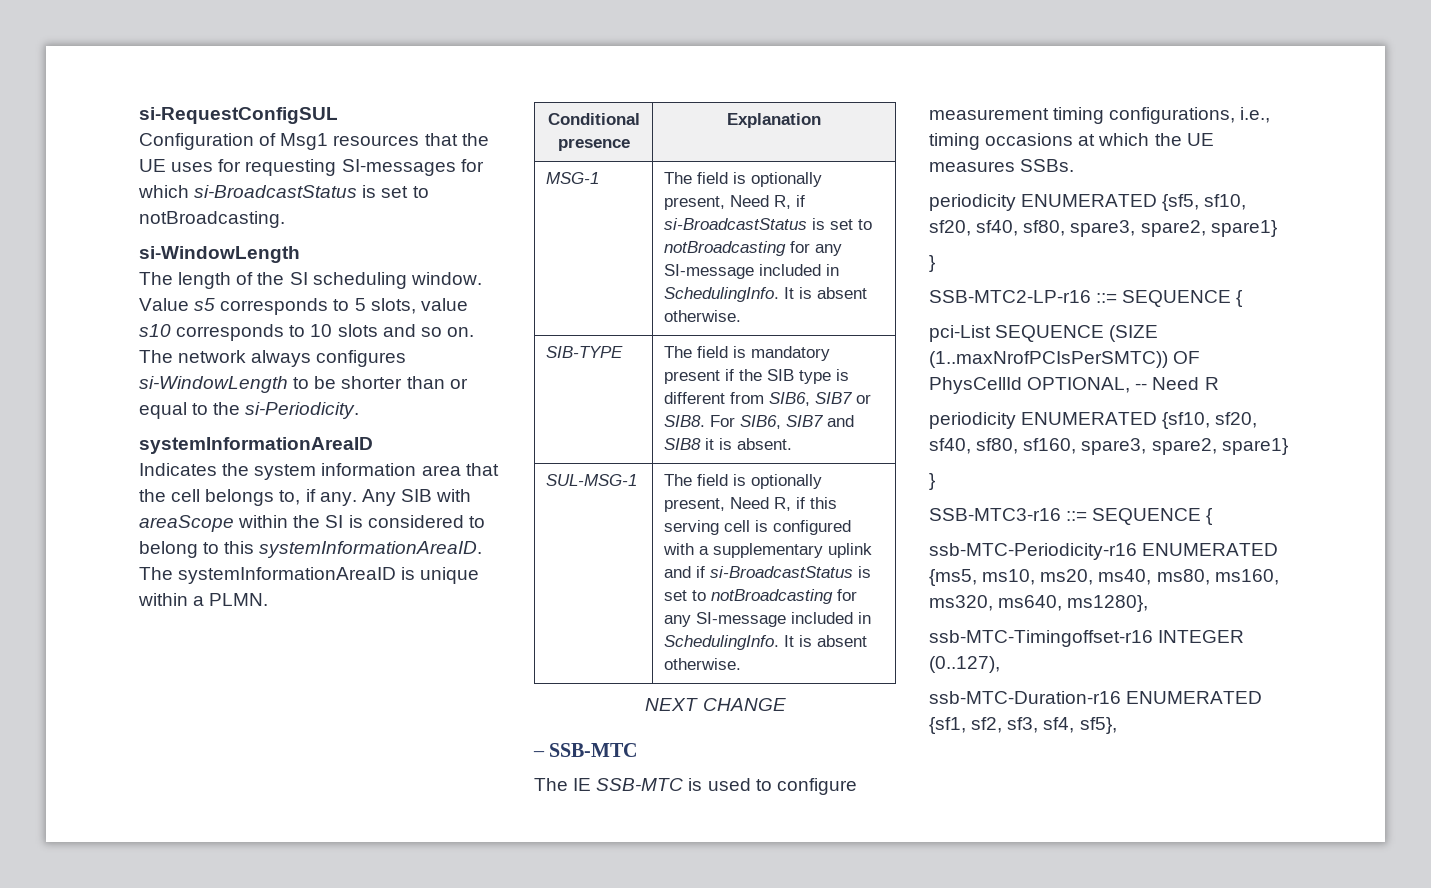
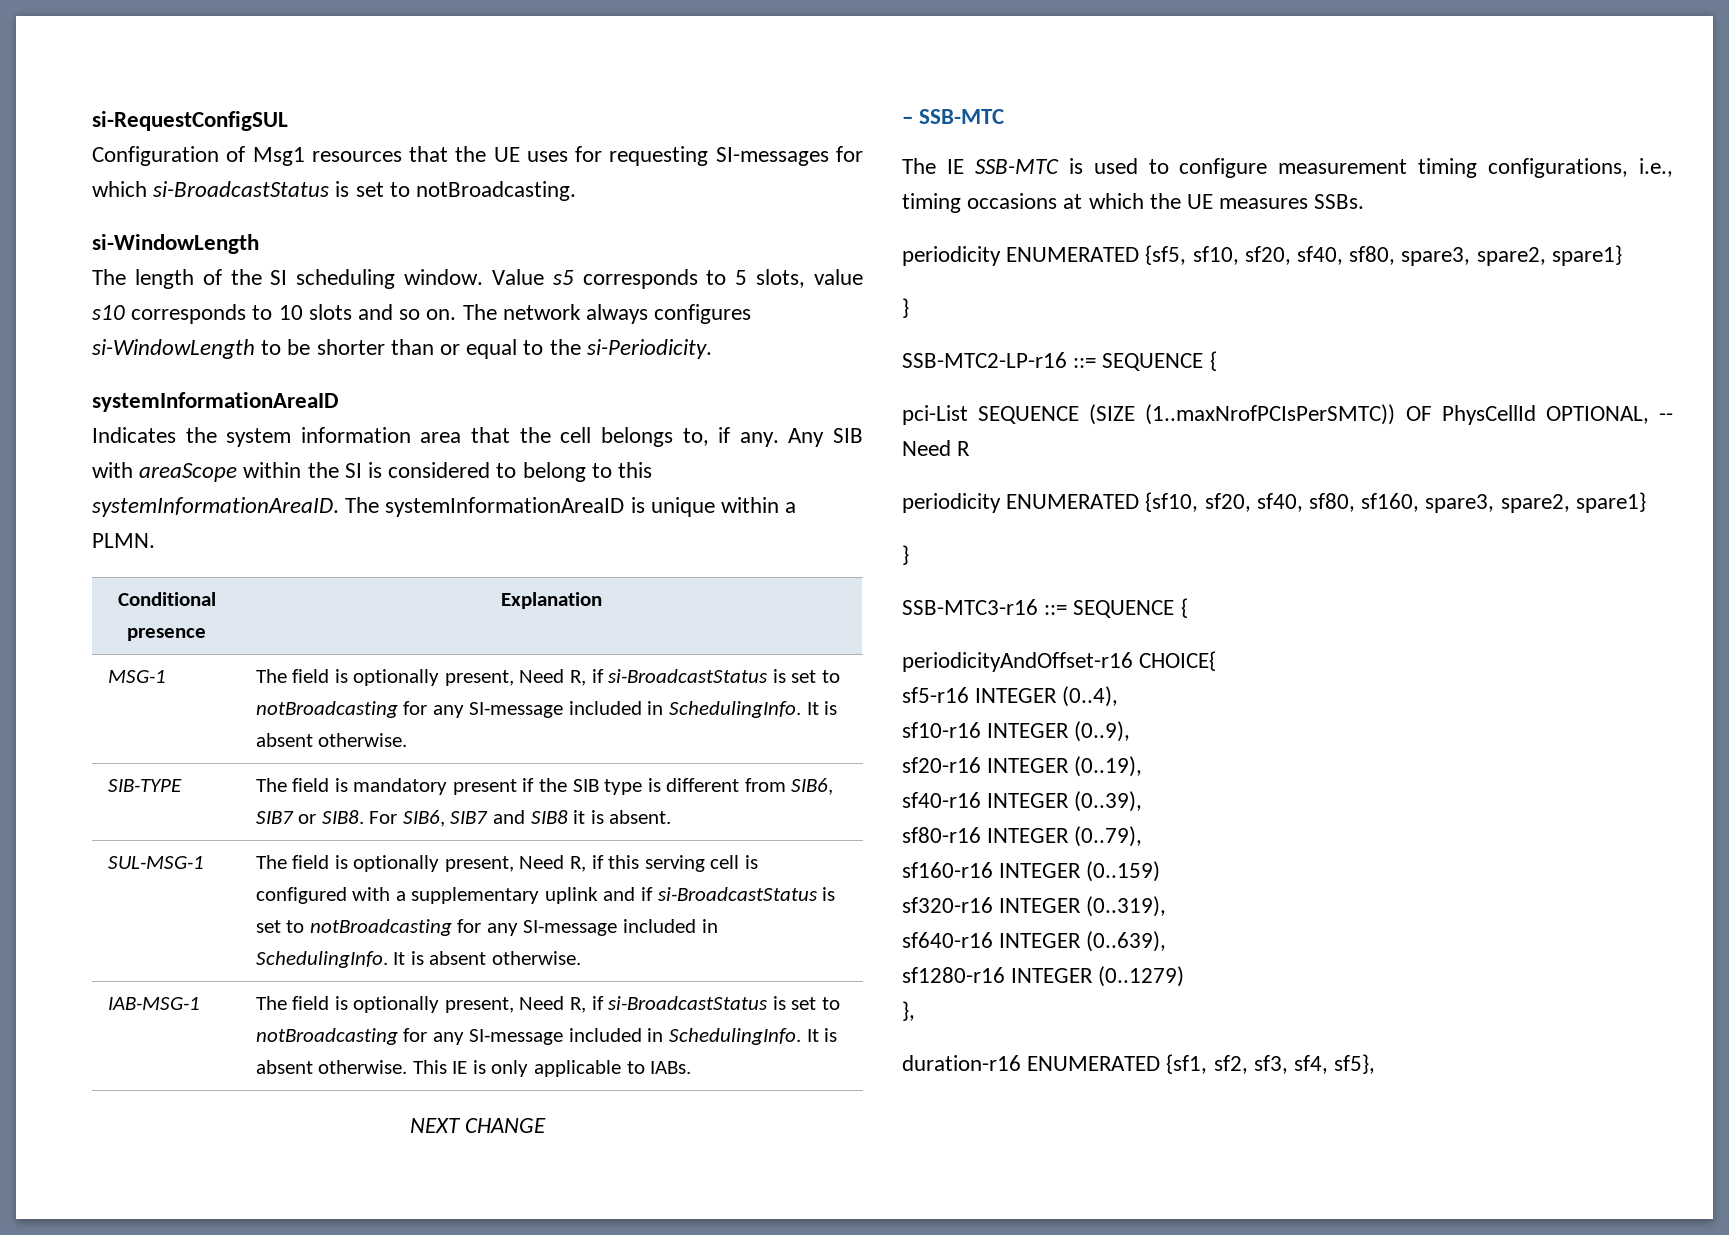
(742, 664) none -> [107,997,200,1010] [255,996,840,1013] [255,1028,838,1045] [255,1060,692,1077] // IAB-MSG-1 | The field is optionally present, Need R, if si-BroadcastStatus is set to notBroadcasting for any SI-message included in SchedulingInfo. It is absent otherwise. This IE is only applicable to IABs.
[929,543,1279,560] [929,569,1279,586] [929,595,1149,612] [929,630,1245,647] [929,656,1000,673] [929,691,1121,704] ssb-MTC-Periodicity-r16 ENUMERATED {ms5, ms10, ms20, ms40, ms80, ms160, ms320, ms640, ms1280}, // ssb-MTC-Timingoffset-r16 INTEGER (0..127), // ssb-MTC-Duration-r16 -> [902,651,1217,672] [902,686,1119,707] [902,721,1131,742] [902,756,1143,777] [902,791,1143,812] [902,826,1143,847] [902,861,1161,882] [902,896,1167,917] [902,931,1167,952] [902,966,1185,987] [902,1001,915,1021] [902,1055,1021,1071] periodicityAndOffset-r16 CHOICE{ // sf5-r16 INTEGER (0..4), // sf10-r16 INTEGER (0..9), // sf20-r16 INTEGER (0..19), // sf40-r16 INTEGER (0..39), // sf80-r16 INTEGER (0..79), // sf160-r16 INTEGER (0..159) // sf320-r16 INTEGER (0..319), // sf640-r16 INTEGER (0..639), // sf1280-r16 INTEGER (0..1279) // }, // duration-r16

